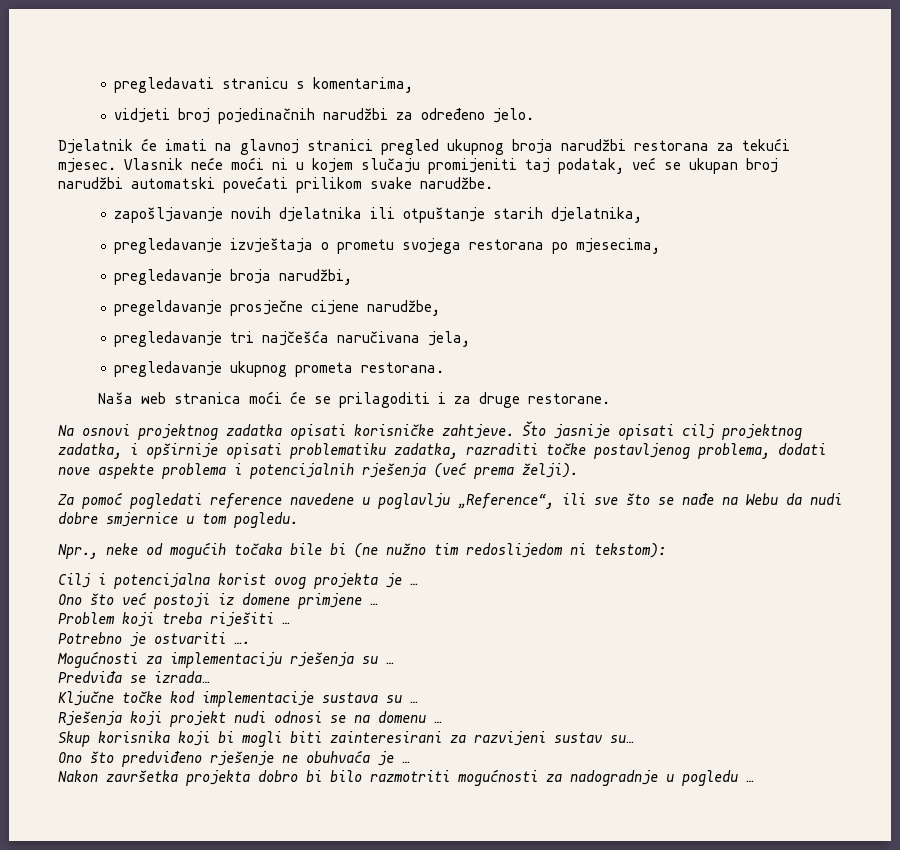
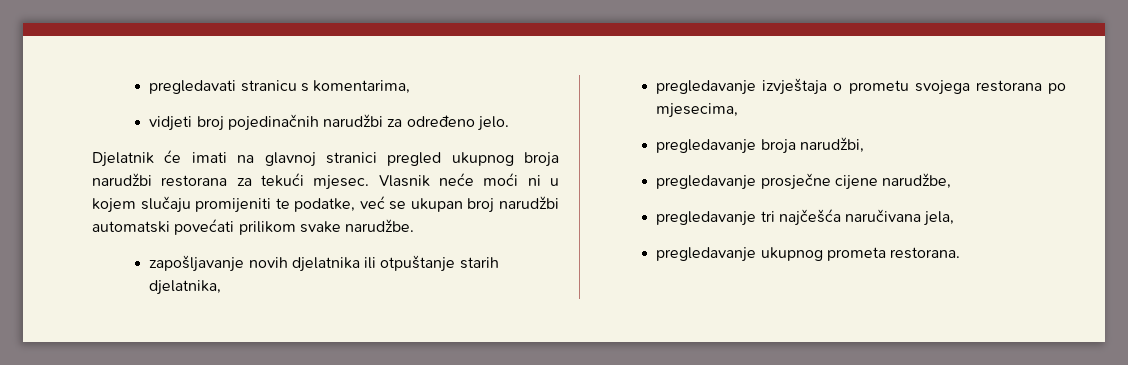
[525,158,624,174] taj podatak, -> [275,198,356,212] te podatke,
[114,300,223,316] pregeldavanje -> [656,175,757,190] pregledavanje
[97,391,610,408] [58,421,802,440] [58,443,826,459] [58,462,578,479] [58,492,842,509] [58,512,298,528] [58,542,666,559] [58,573,418,589] [58,592,378,609] [58,612,290,627] [58,632,250,647] [57,651,394,668] [58,671,210,683] [58,691,418,707] [58,711,442,727] [58,731,634,747] [58,750,410,767] [58,769,754,786] // Naša web stranica moći će se prilagoditi i za druge restorane. // Na osnovi projektnog zadatka opisati korisničke zahtjeve. Što jasnije opisati cilj projektnog zadatka, i opširnije opisati problematiku zadatka, razraditi točke postavljenog problema, dodati nove aspekte problema i potencijalnih rješenja (već prema želji). // Za pomoć pogledati reference navedene u poglavlju „Reference“, ili sve što se nađe na Webu da nudi dobre smjernice u tom pogledu. // Npr., neke od mogućih točaka bile bi (ne nužno tim redoslijedom ni tekstom): // Cilj i potencijalna korist ovog projekta je … // Ono što već postoji iz domene primjene … // Problem koji treba riješiti … // Potrebno je ostvariti …. // Mogućnosti za implementaciju rješenja su … // Predviđa se izrada… // Ključne točke kod implementacije sustava su … // Rješenja koji projekt nudi odnosi se na domenu … // Skup korisnika koji bi mogli biti zainteresirani za razvijeni sustav su… // Ono što predviđeno rješenje ne obuhvaća je … // Nakon završetka projekta dobro bi bilo razmotriti mogućnosti za nadogradnje u pogledu … -> (961, 253) none

